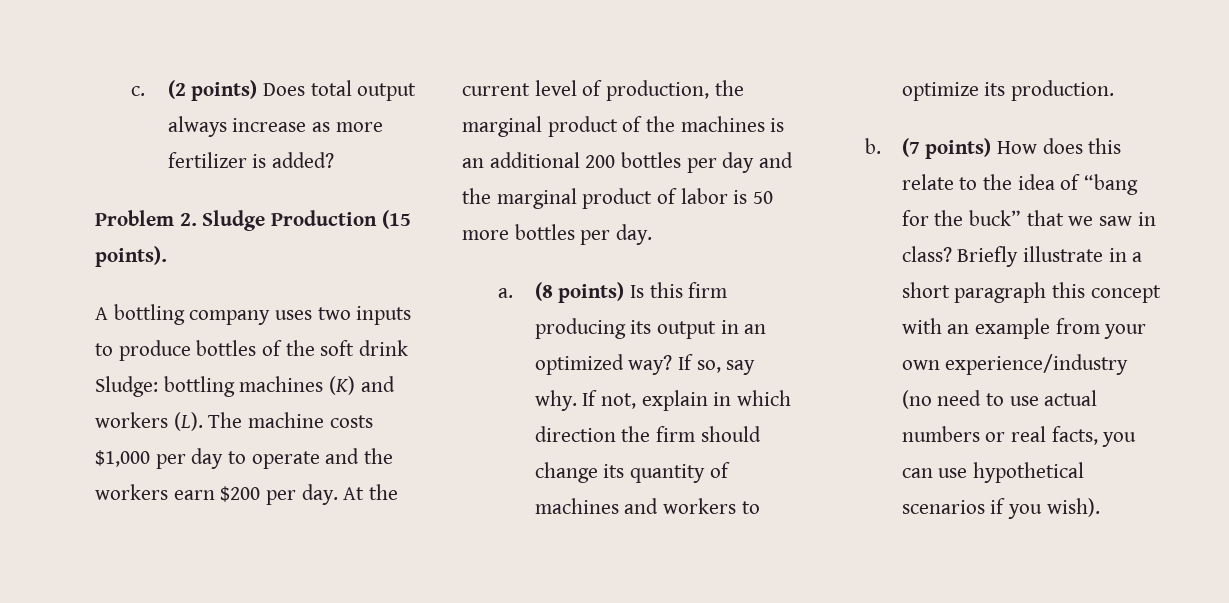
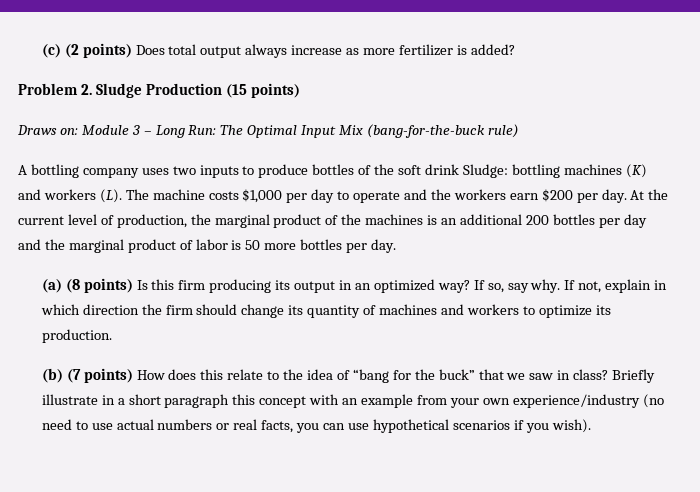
[131,86,146,96] c. -> [41,44,61,58] (c)
[95,246,167,267] points). -> [250,83,300,98] [17,124,519,138] points) // Draws on: Module 3 – Long Run: The Optimal Input Mix (bang-for-the-buck rule)
[498,288,514,298] a. -> [41,279,62,293] (a)
[865,138,882,154] b. -> [41,368,63,383] (b)

